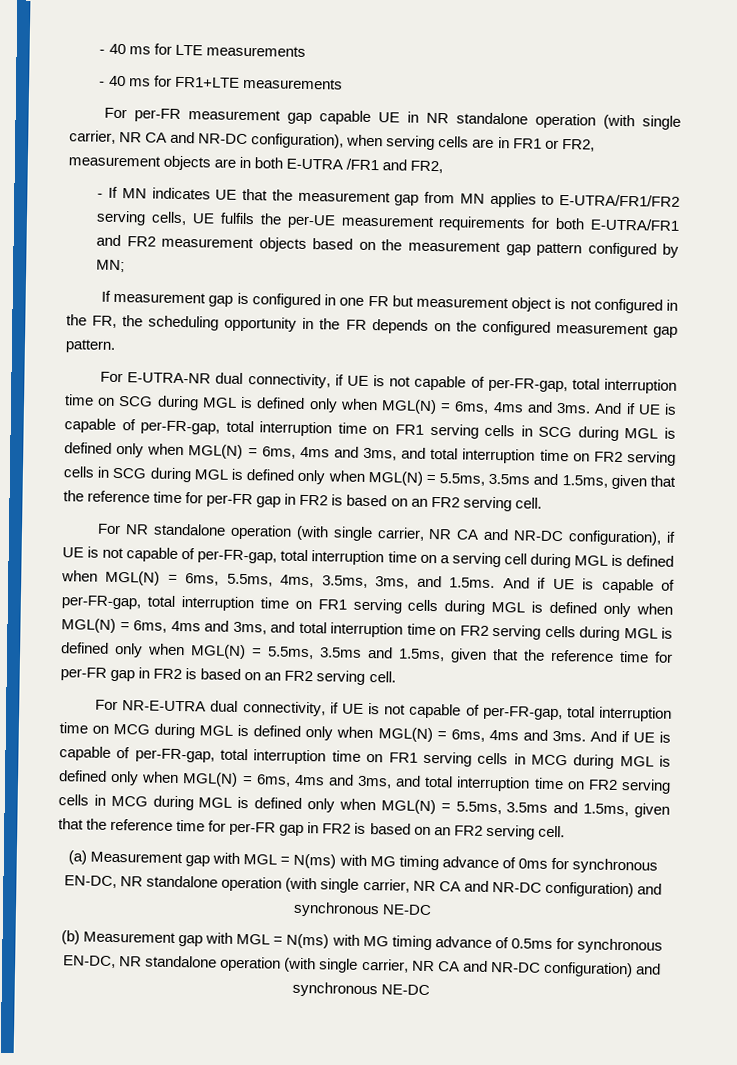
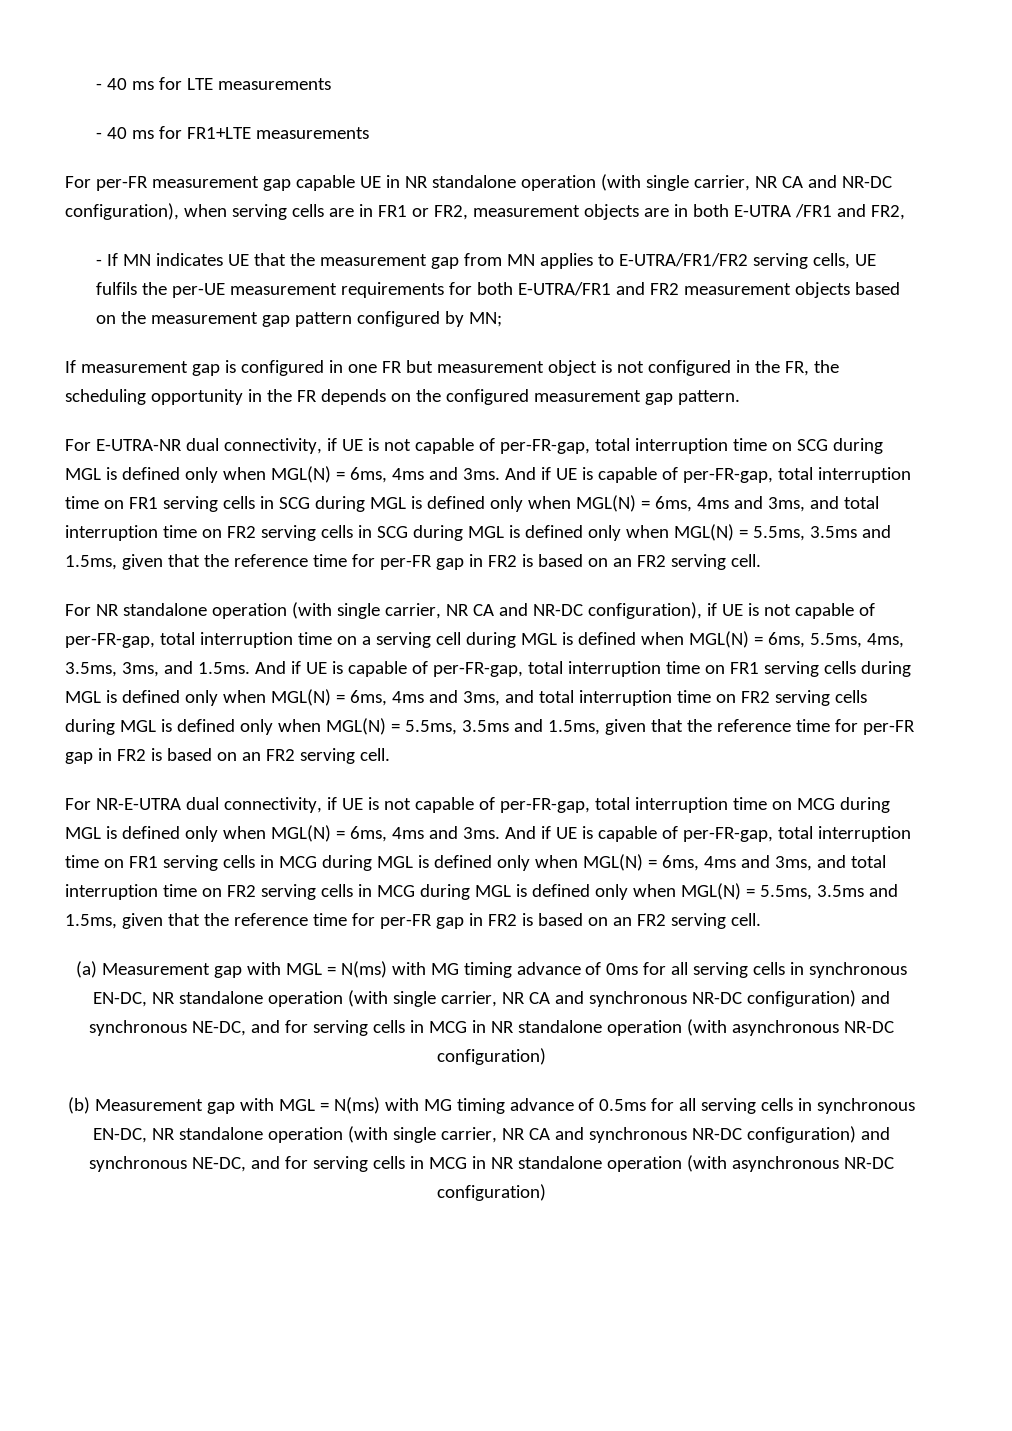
(569, 863) none -> [671,962,805,978] all serving cells in
[491,881,662,898] [292,901,433,918] NR-DC configuration) and synchronous NE-DC -> [588,990,890,1007] [89,1019,894,1036] [437,1048,546,1065] synchronous NR-DC configuration) and synchronous NE-DC, and for serving cells in MCG in NR standalone operation (with asynchronous NR-DC configuration)
(574, 944) none -> [679,1098,813,1114] all serving cells in
[490,961,661,978] [291,981,431,998] NR-DC configuration) and synchronous NE-DC -> [588,1126,890,1143] [89,1155,894,1172] [437,1184,546,1201] synchronous NR-DC configuration) and synchronous NE-DC, and for serving cells in MCG in NR standalone operation (with asynchronous NR-DC configuration)

